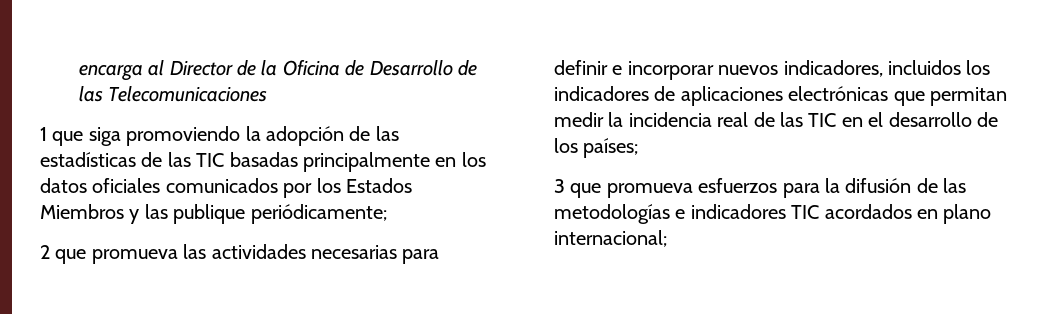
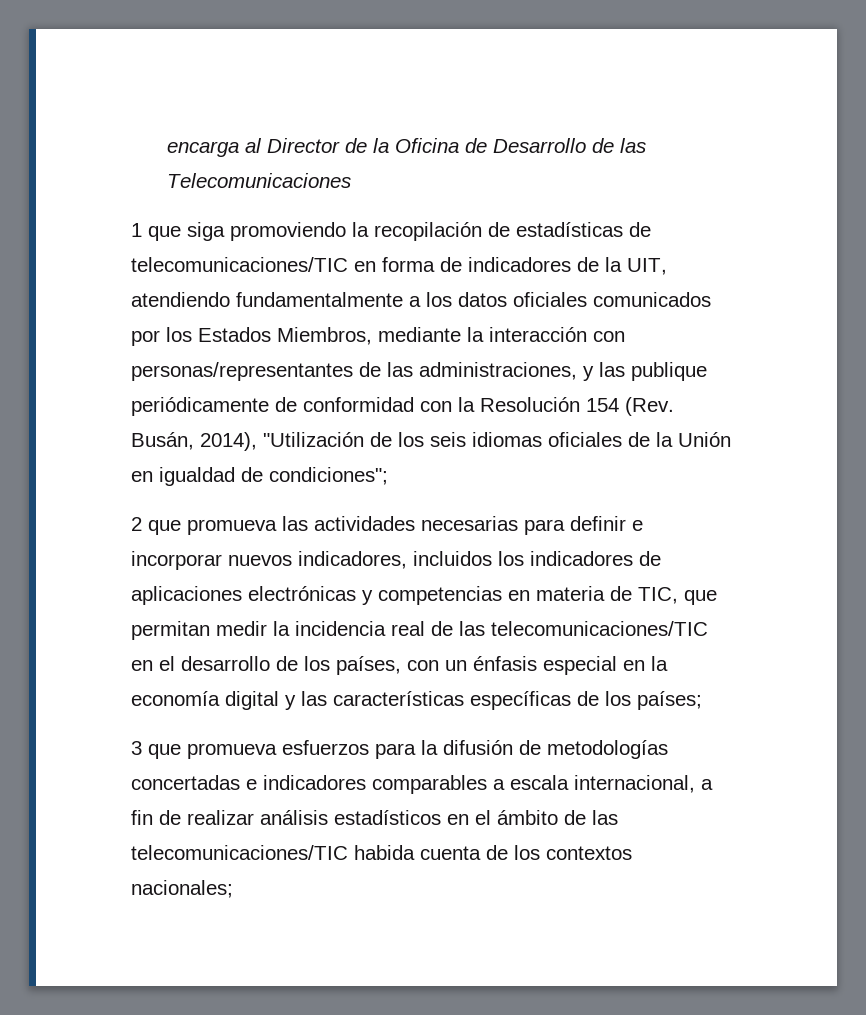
[266,126,399,146] [40,152,457,172] adopción de las estadísticas de las TIC basadas principalmente en -> [374,222,651,241] [131,257,667,275] [131,292,421,307] recopilación de estadísticas de telecomunicaciones/TIC en forma de indicadores de la UIT, atendiendo fundamentalmente a
[40,204,387,224] Miembros y las publique periódicamente; -> [277,327,625,345] [131,362,707,381] [131,397,674,416] [131,432,731,451] [131,467,388,486] Miembros, mediante la interacción con personas/representantes de las administraciones, y las publique periódicamente de conformidad con la Resolución 154 (Rev. Busán, 2014), "Utilización de los seis idiomas oficiales de la Unión en igualdad de condiciones";
(889, 93) none -> [362,586,678,605] y competencias en materia de TIC,
[808,113,837,127] TIC -> [491,621,708,636] telecomunicaciones/TIC
(578, 145) none -> [336,656,668,675] [131,691,631,710] países, con un énfasis especial en la economía digital y las características específicas de los
[943,178,967,193] [554,204,992,224] [554,230,667,247] las metodologías e indicadores TIC acordados en plano internacional; -> [547,740,668,759] [131,775,713,794] [131,810,618,825] [131,845,632,860] [131,880,233,898] metodologías concertadas e indicadores comparables a escala internacional, a fin de realizar análisis estadísticos en el ámbito de las telecomunicaciones/TIC habida cuenta de los contextos nacionales;

